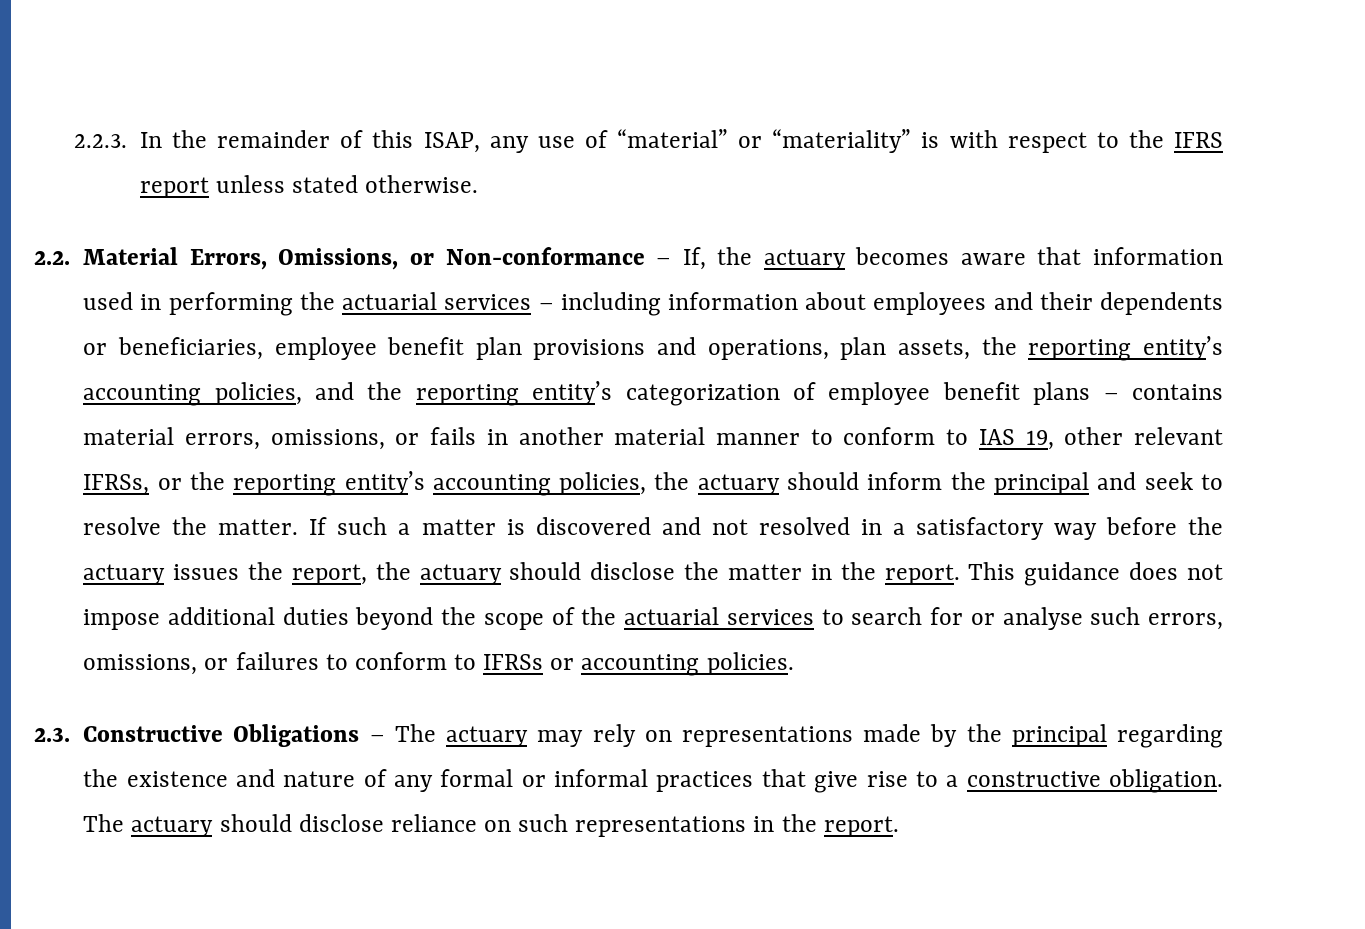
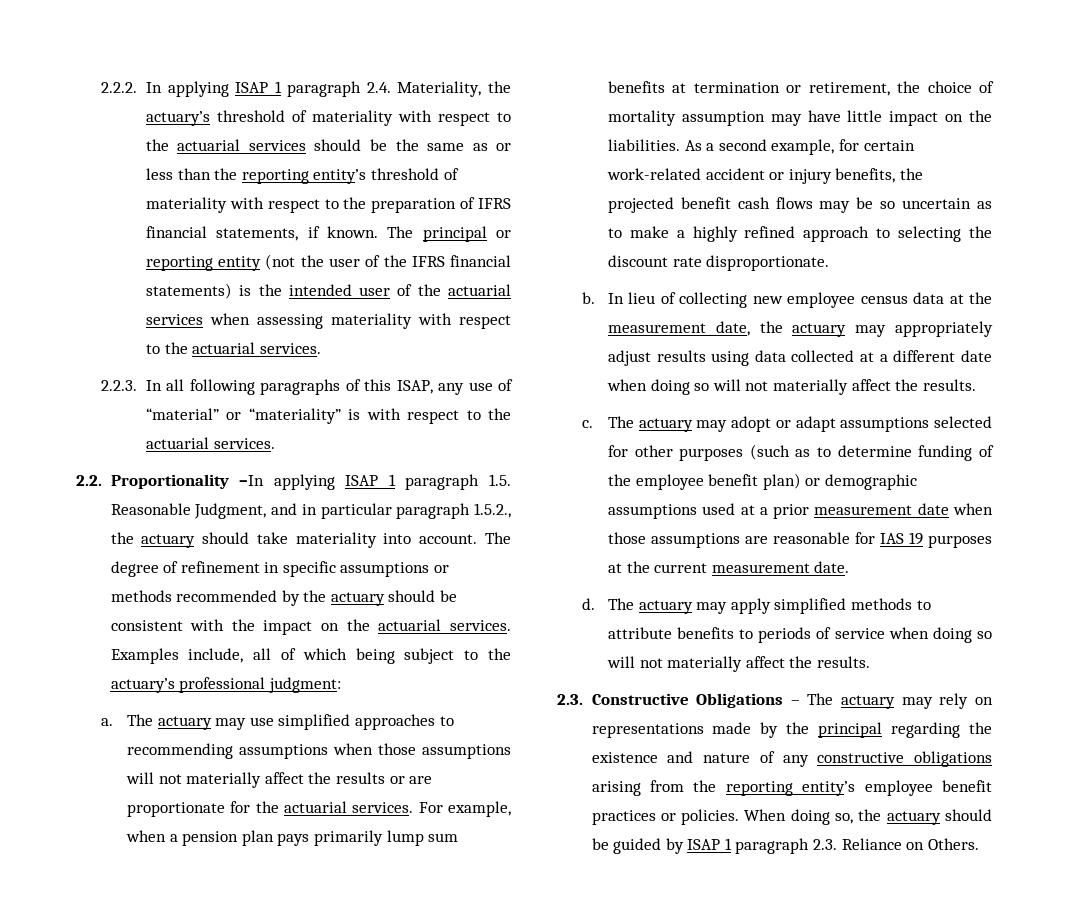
[73,130,331,148] 2.2.3. In the remainder -> [101,81,511,97] [145,110,512,126] [145,139,511,151] [145,168,459,184] [145,197,511,213] [145,226,511,242] [145,254,511,271] [145,283,511,299] [145,313,511,329] [145,342,321,354] [101,379,341,395] 2.2.2. In applying ISAP 1 paragraph 2.4. Materiality, the actuary’s threshold of materiality with respect to the actuarial services should be the same as or less than the reporting entity’s threshold of materiality with respect to the preparation of IFRS financial statements, if known. The principal or reporting entity (not the user of the IFRS financial statements) is the intended user of the actuarial services when assessing materiality with respect to the actuarial services. // 2.2.3. In all following paragraphs
[1174,132,1223,148] [139,175,479,198] [34,247,1223,270] [83,292,1223,316] [83,336,1223,361] [83,381,1223,406] [83,427,1224,450] [83,471,1223,496] [83,517,1223,540] [83,562,1223,586] [83,607,1223,630] [83,652,794,676] IFRS report unless stated otherwise. // 2.2. Material Errors, Omissions, or Non-conformance – If, the actuary becomes aware that information used in performing the actuarial services – including information about employees and their dependents or beneficiaries, employee benefit plan provisions and operations, plan assets, the reporting entity’s accounting policies, and the reporting entity’s categorization of employee benefit plans – contains material errors, omissions, or fails in another material manner to conform to IAS 19, other relevant IFRSs, or the reporting entity’s accounting policies, the actuary should inform the principal and seek to resolve the matter. If such a matter is discovered and not resolved in a satisfactory way before the actuary issues the report, the actuary should disclose the matter in the report. This guidance does not impose additional duties beyond the scope of the actuarial services to search for or analyse such errors, omissions, or failures to conform to IFRSs or accounting policies. -> [145,437,275,449] [76,474,511,490] [110,503,511,519] [110,532,511,548] [110,561,450,577] [110,590,458,606] [110,619,512,635] [110,648,511,664] [110,677,341,693] [101,714,454,730] [126,743,511,759] [125,772,433,788] [126,801,511,817] [125,830,459,846] [607,81,994,96] [607,110,992,126] [607,139,915,155] [606,168,923,184] [607,197,992,213] [607,226,992,242] [607,255,830,271] [582,292,992,308] [607,321,993,337] [607,350,992,366] [606,379,976,395] [582,416,992,432] [607,444,994,461] [607,473,917,490] [607,503,993,519] [607,532,992,548] [607,561,850,573] [582,598,931,614] [607,627,992,643] [606,656,870,672] actuarial services. // 2.2. Proportionality –In applying ISAP 1 paragraph 1.5. Reasonable Judgment, and in particular paragraph 1.5.2., the actuary should take materiality into account. The degree of refinement in specific assumptions or methods recommended by the actuary should be consistent with the impact on the actuarial services. Examples include, all of which being subject to the actuary’s professional judgment: // a. The actuary may use simplified approaches to recommending assumptions when those assumptions will not materially affect the results or are proportionate for the actuarial services. For example, when a pension plan pays primarily lump sum benefits at termination or retirement, the choice of mortality assumption may have little impact on the liabilities. As a second example, for certain work-related accident or injury benefits, the projected benefit cash flows may be so uncertain as to make a highly refined approach to selecting the discount rate disproportionate. // b. In lieu of collecting new employee census data at the measurement date, the actuary may appropriately adjust results using data collected at a different date when doing so will not materially affect the results. // c. The actuary may adopt or adapt assumptions selected for other purposes (such as to determine funding of the employee benefit plan) or demographic assumptions used at a prior measurement date when those assumptions are reasonable for IAS 19 purposes at the current measurement date. // d. The actuary may apply simplified methods to attribute benefits to periods of service when doing so will not materially affect the results.
[440,769,1223,793] [83,814,899,837] formal or informal practices that give rise to a constructive obligation. The actuary should disclose reliance on such representations in the report. -> [817,751,992,767] [591,780,992,796] [591,809,992,825] [591,838,979,854] constructive obligations arising from the reporting entity’s employee benefit practices or policies. When doing so, the actuary should be guided by ISAP 1 paragraph 2.3. Reliance on Others.

